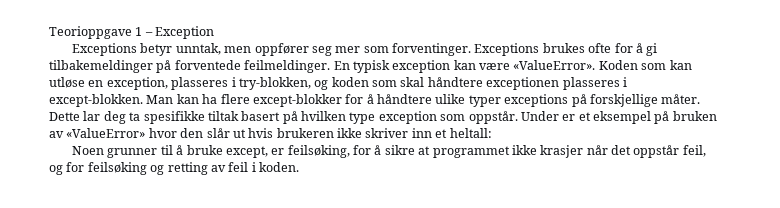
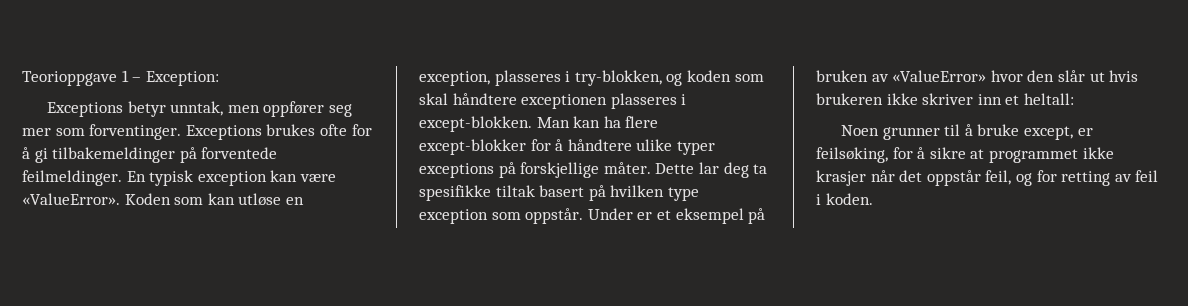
[155,26,215,39] Exception -> [145,71,219,86] Exception:
[87,162,165,175] feilsøking og -> (1057, 176) none

